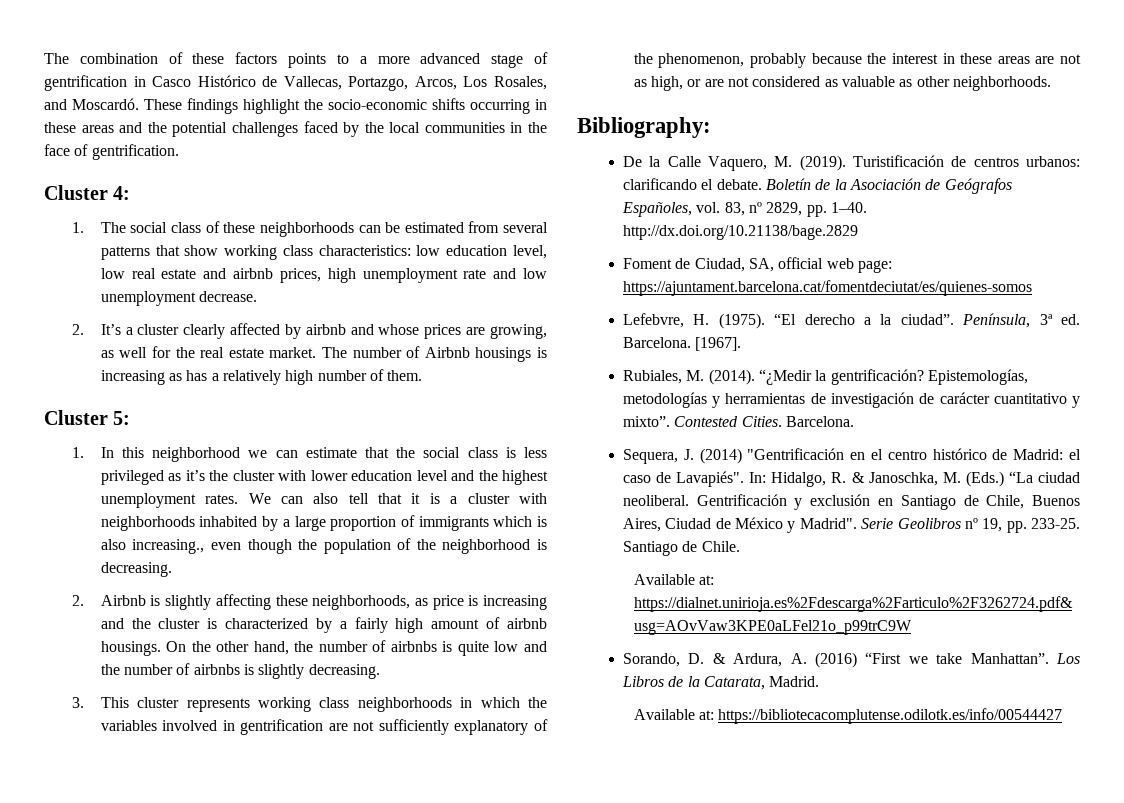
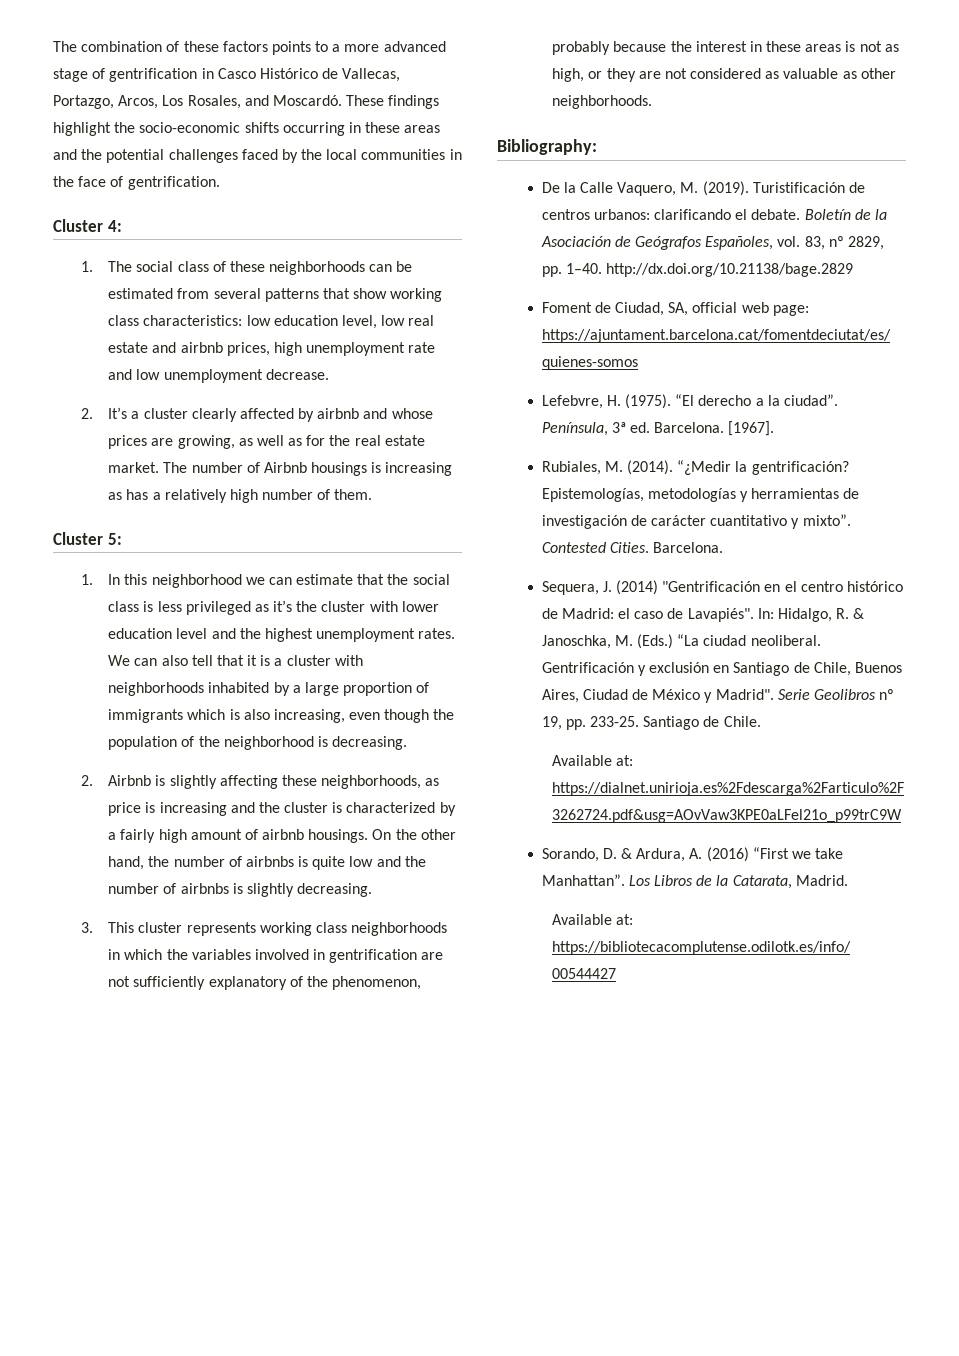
(148, 352) none -> [288,438,303,446] as
[132,539,205,554] increasing., -> [273,709,345,723] increasing,
[1035,56,1055,64] are -> [845,41,856,52] is
(702, 83) none -> [606,68,636,82] they

